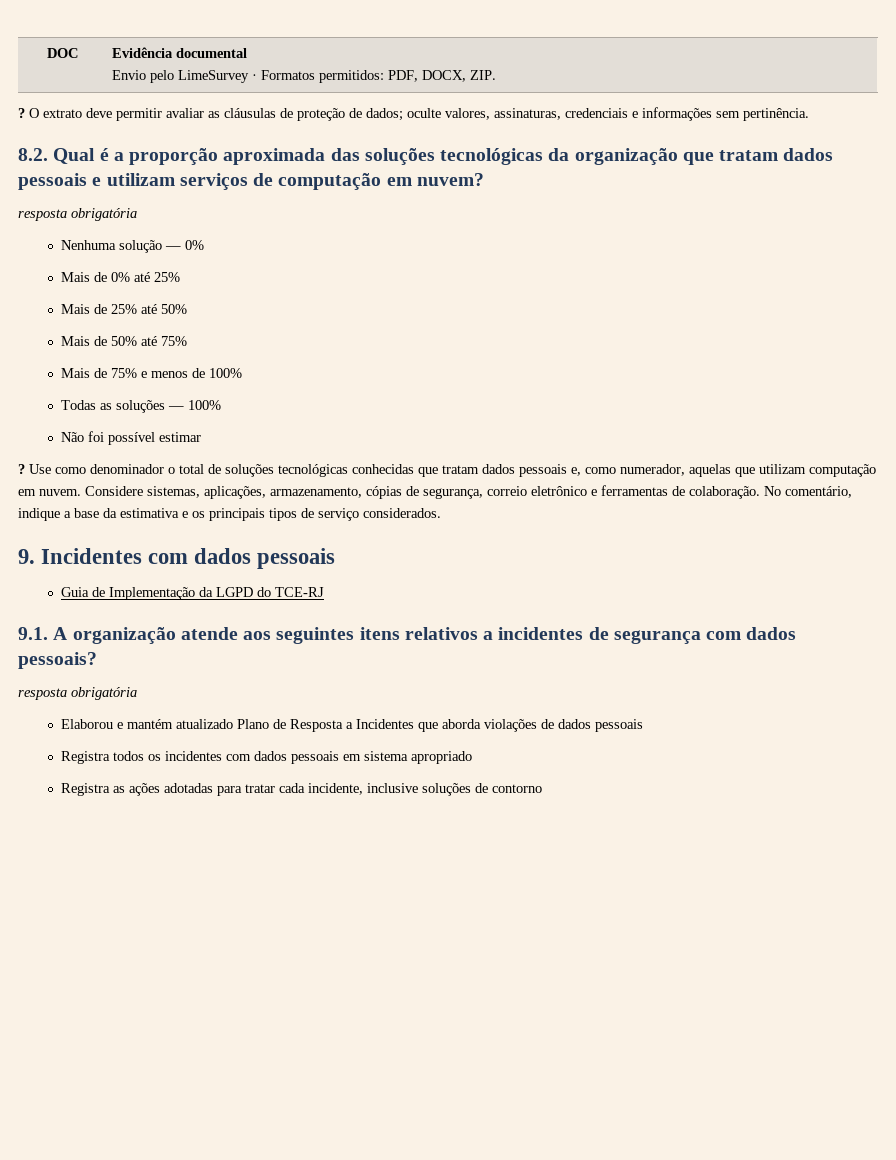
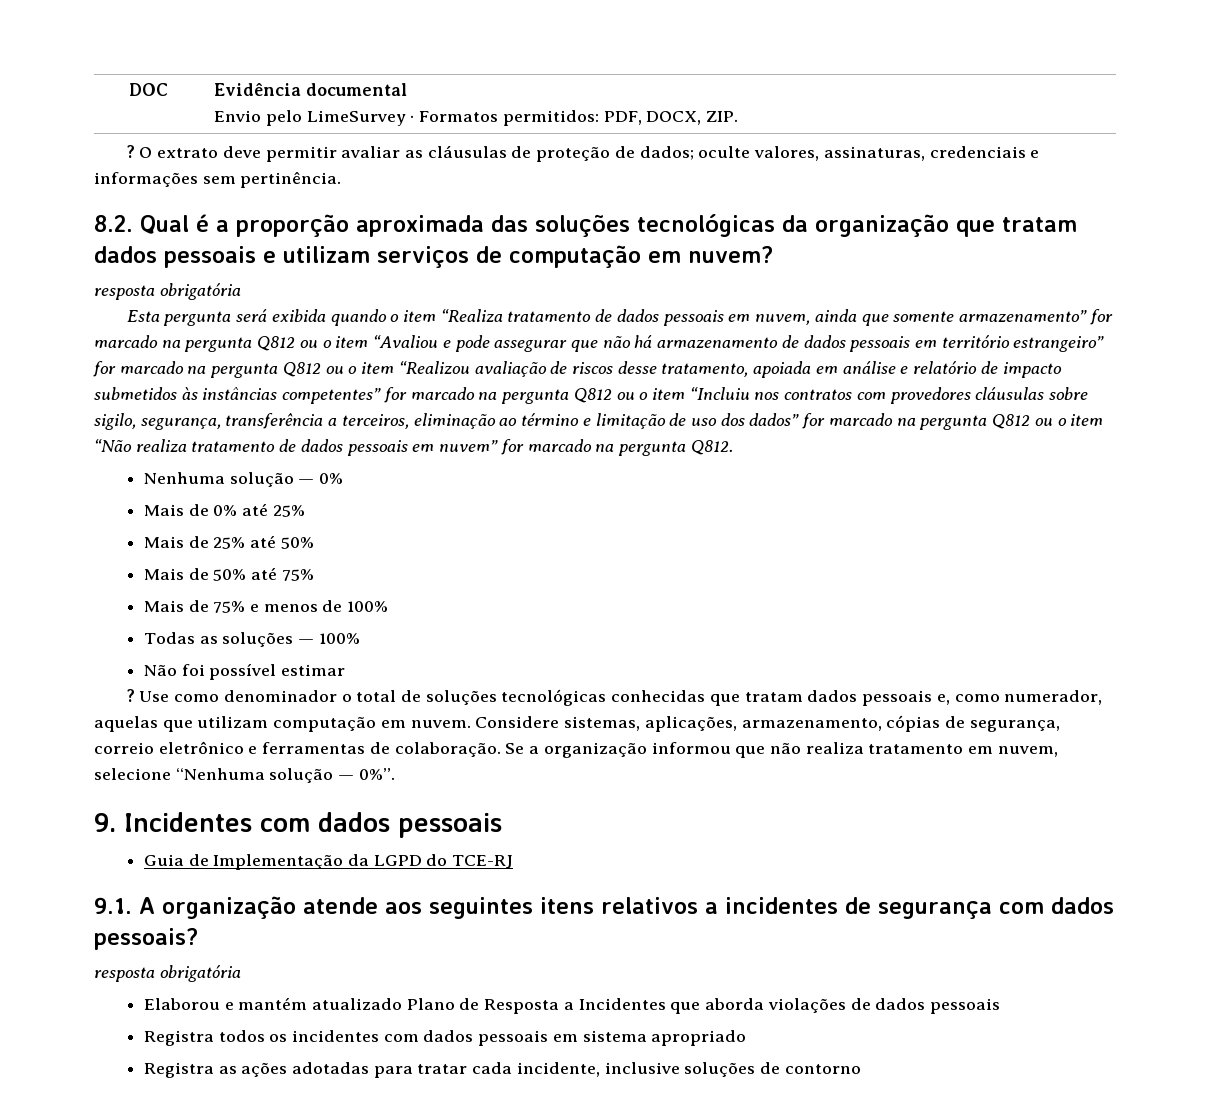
(137, 214) none -> [126,309,1113,326] [94,335,1105,352] [93,361,1062,378] [94,387,1089,404] [94,413,1104,430] [94,439,733,456] // Esta pergunta será exibida quando o item “Realiza tratamento de dados pessoais em nuvem, ainda que somente armazenamento” for marcado na pergunta Q812 ou o item “Avaliou e pode assegurar que não há armazenamento de dados pessoais em território estrangeiro” for marcado na pergunta Q812 ou o item “Realizou avaliação de riscos desse tratamento, apoiada em análise e relatório de impacto submetidos às instâncias competentes” for marcado na pergunta Q812 ou o item “Incluiu nos contratos com provedores cláusulas sobre sigilo, segurança, transferência a terceiros, eliminação ao término e limitação de uso dos dados” for marcado na pergunta Q812 ou o item “Não realiza tratamento de dados pessoais em nuvem” for marcado na pergunta Q812.
[764,486,852,498] [18,508,441,521] No comentário, indique a base da estimativa e os principais tipos de serviço considerados. -> [505,742,1058,758] [94,768,395,783] Se a organização informou que não realiza tratamento em nuvem, selecione “Nenhuma solução — 0%”.

